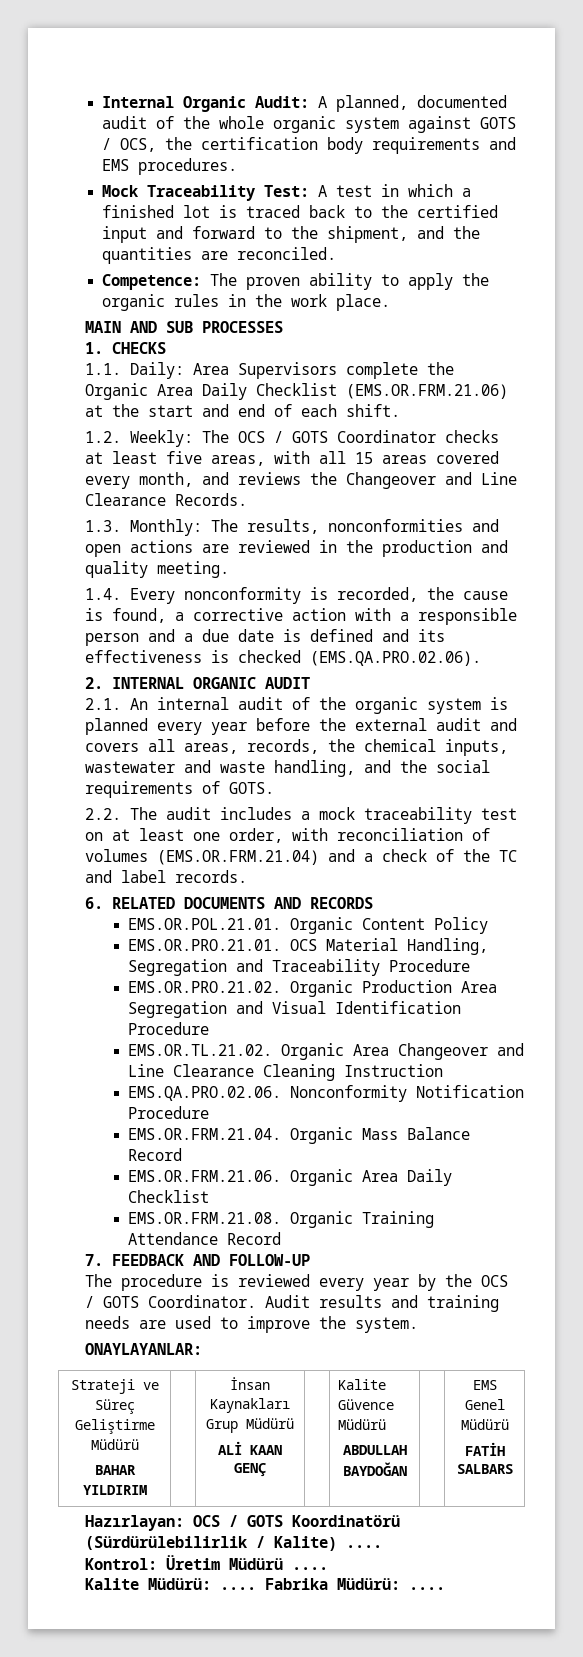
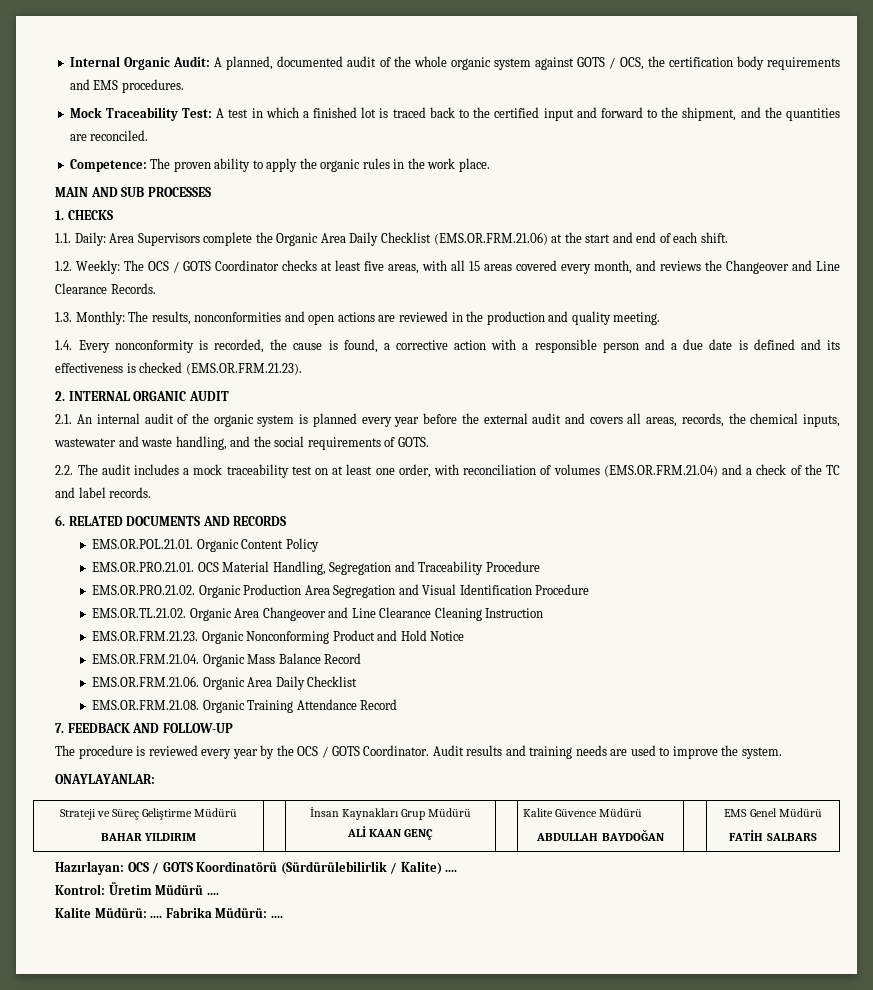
[309,651,481,666] (EMS.QA.PRO.02.06). -> [185,363,302,375] (EMS.OR.FRM.21.23).
[128,1085,525,1102] [128,1106,210,1119] EMS.QA.PRO.02.06. Nonconformity Notification Procedure -> [92,630,465,644] EMS.OR.FRM.21.23. Organic Nonconforming Product and Hold Notice

